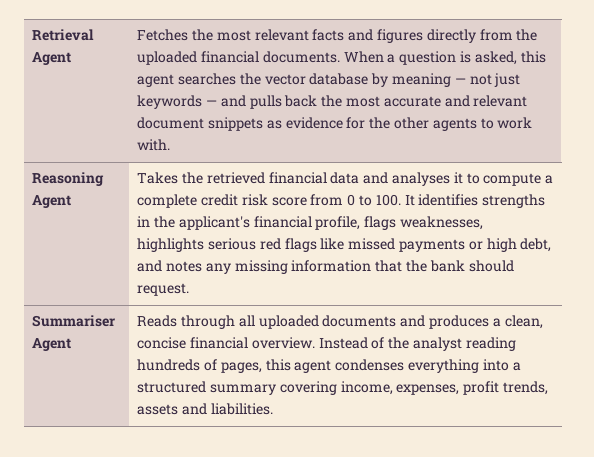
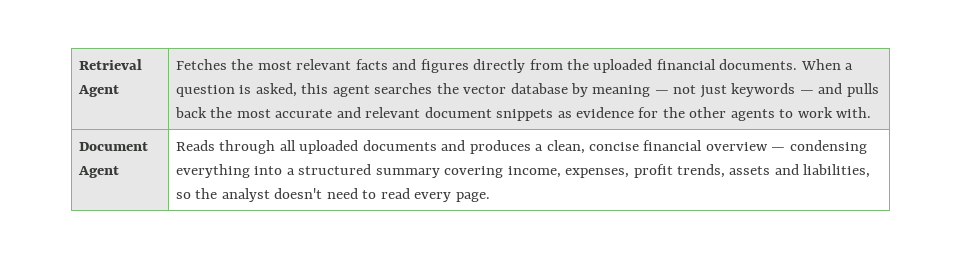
[32,172,105,186] [32,195,72,208] [137,172,554,186] [137,194,546,208] [137,216,484,230] [137,238,552,252] [137,260,514,274] [137,283,190,296] [32,315,116,327] Reasoning Agent | Takes the retrieved financial data and analyses it to compute a complete credit risk score from 0 to 100. It identifies strengths in the applicant's financial profile, flags weaknesses, highlights serious red flags like missed payments or high debt, and notes any missing information that the bank should request. // Summariser -> [78,142,148,151] Document
[251,337,516,351] [137,359,405,373] overview. Instead of the analyst reading hundreds of pages, this agent condenses -> [705,140,867,154] overview — condensing
[210,403,273,415] liabilities. -> [803,164,871,178] [175,188,490,202] liabilities, so the analyst doesn't need to read every page.

